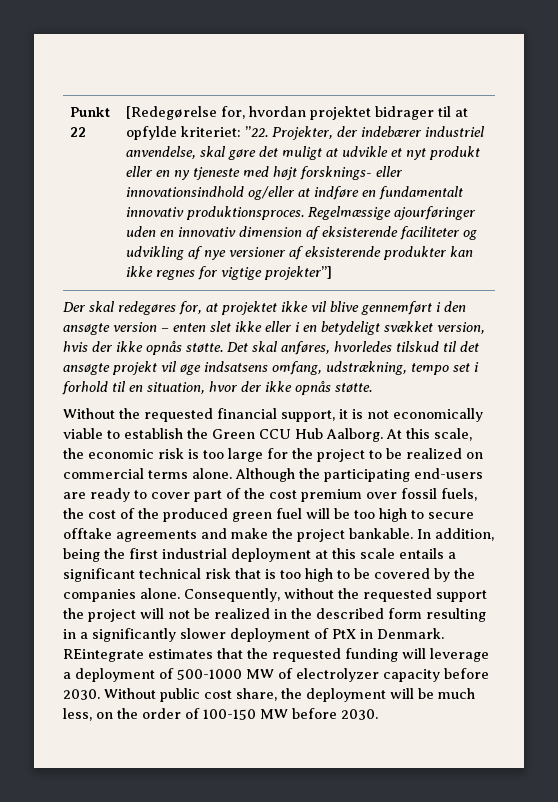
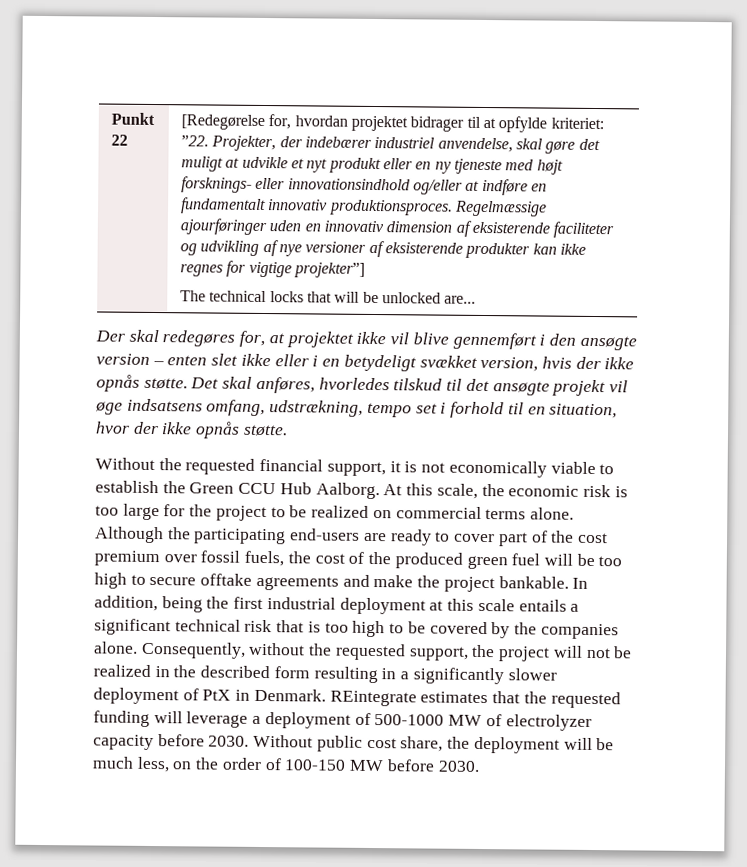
(333, 273) none -> [180,290,477,304] // The technical locks that will be unlocked are...
[436,590,487,602] support -> [408,646,469,661] support,

